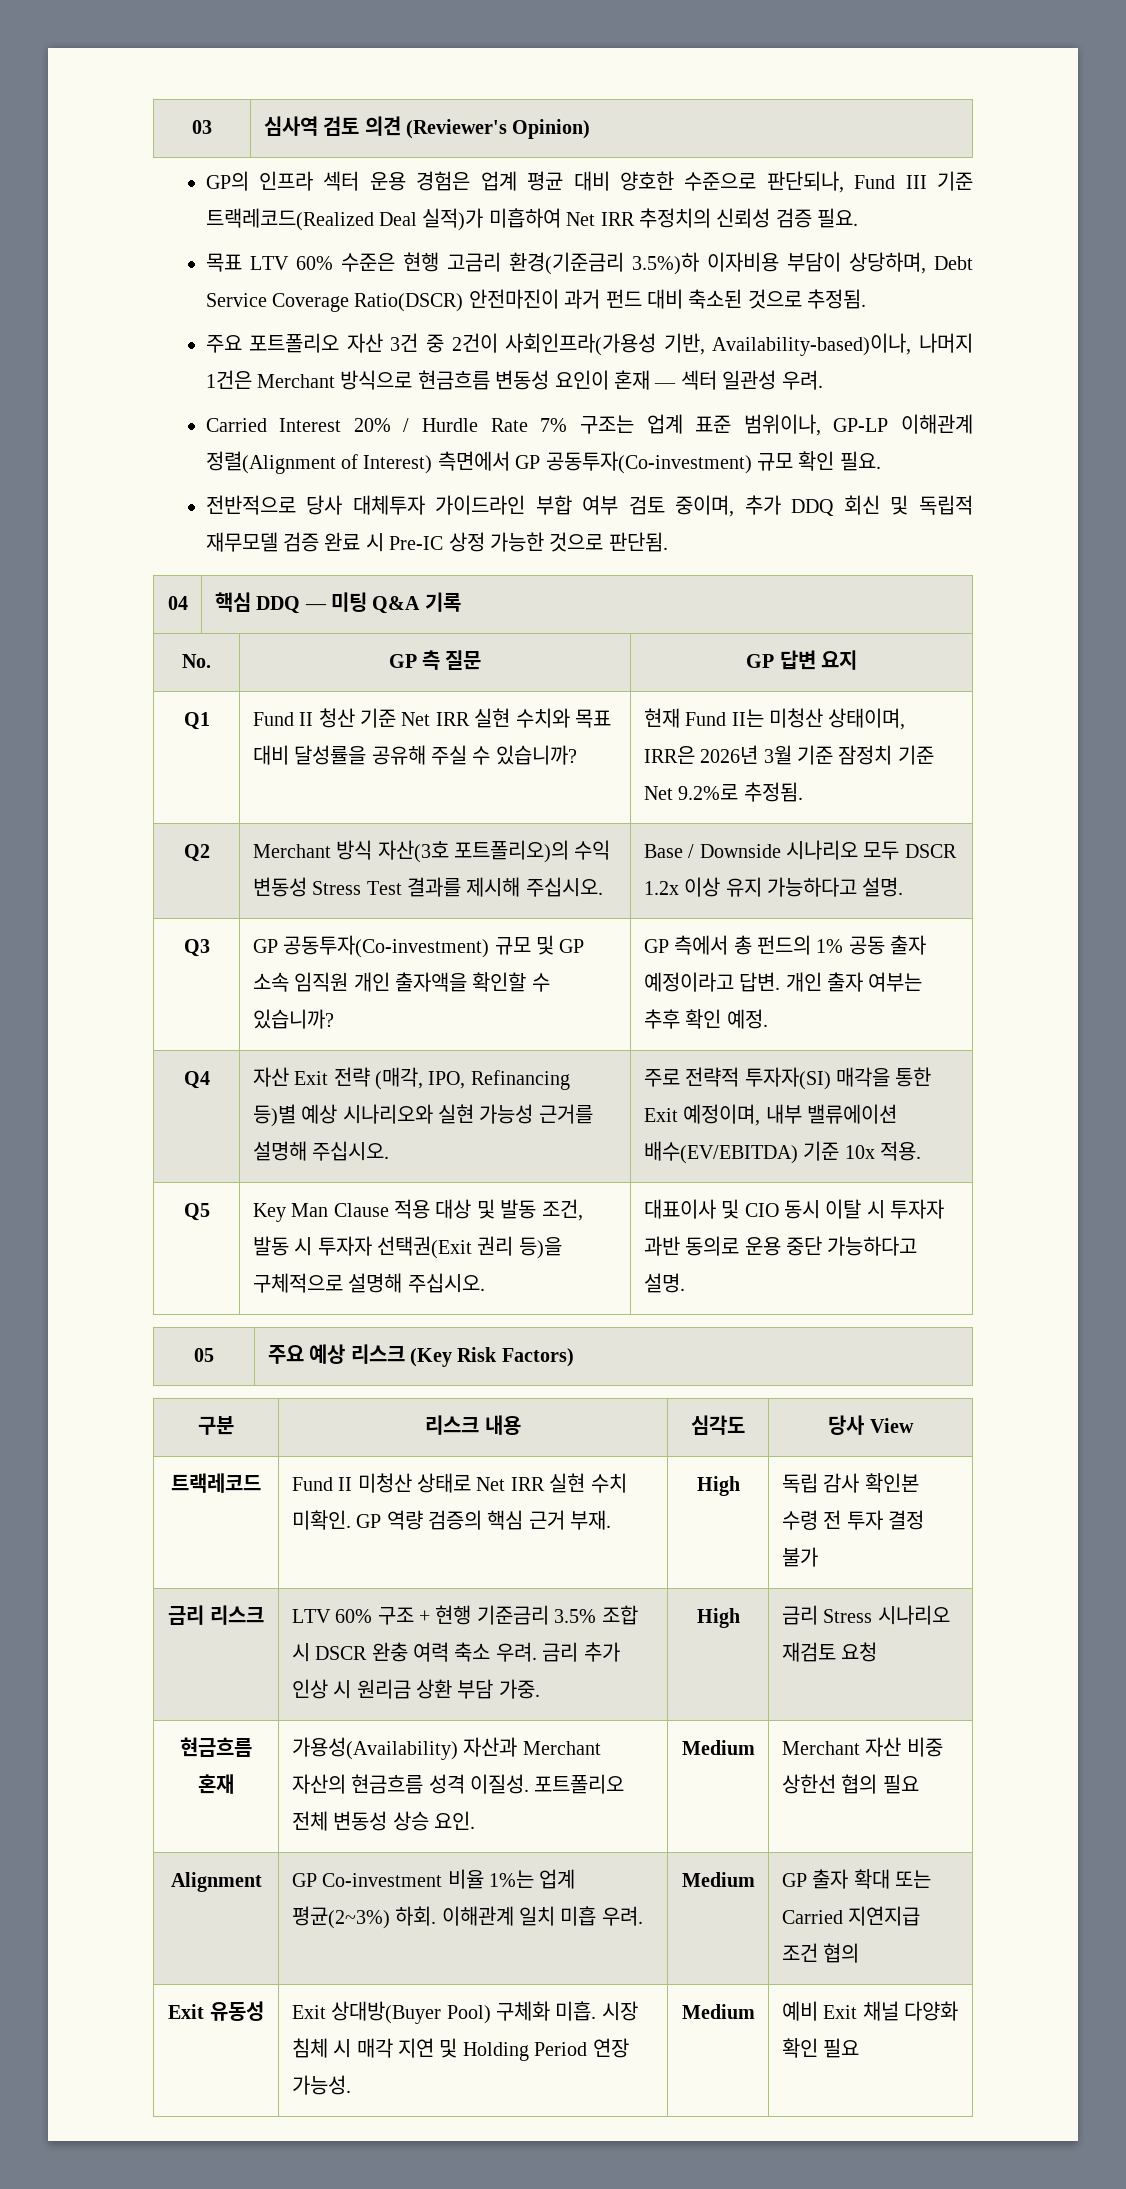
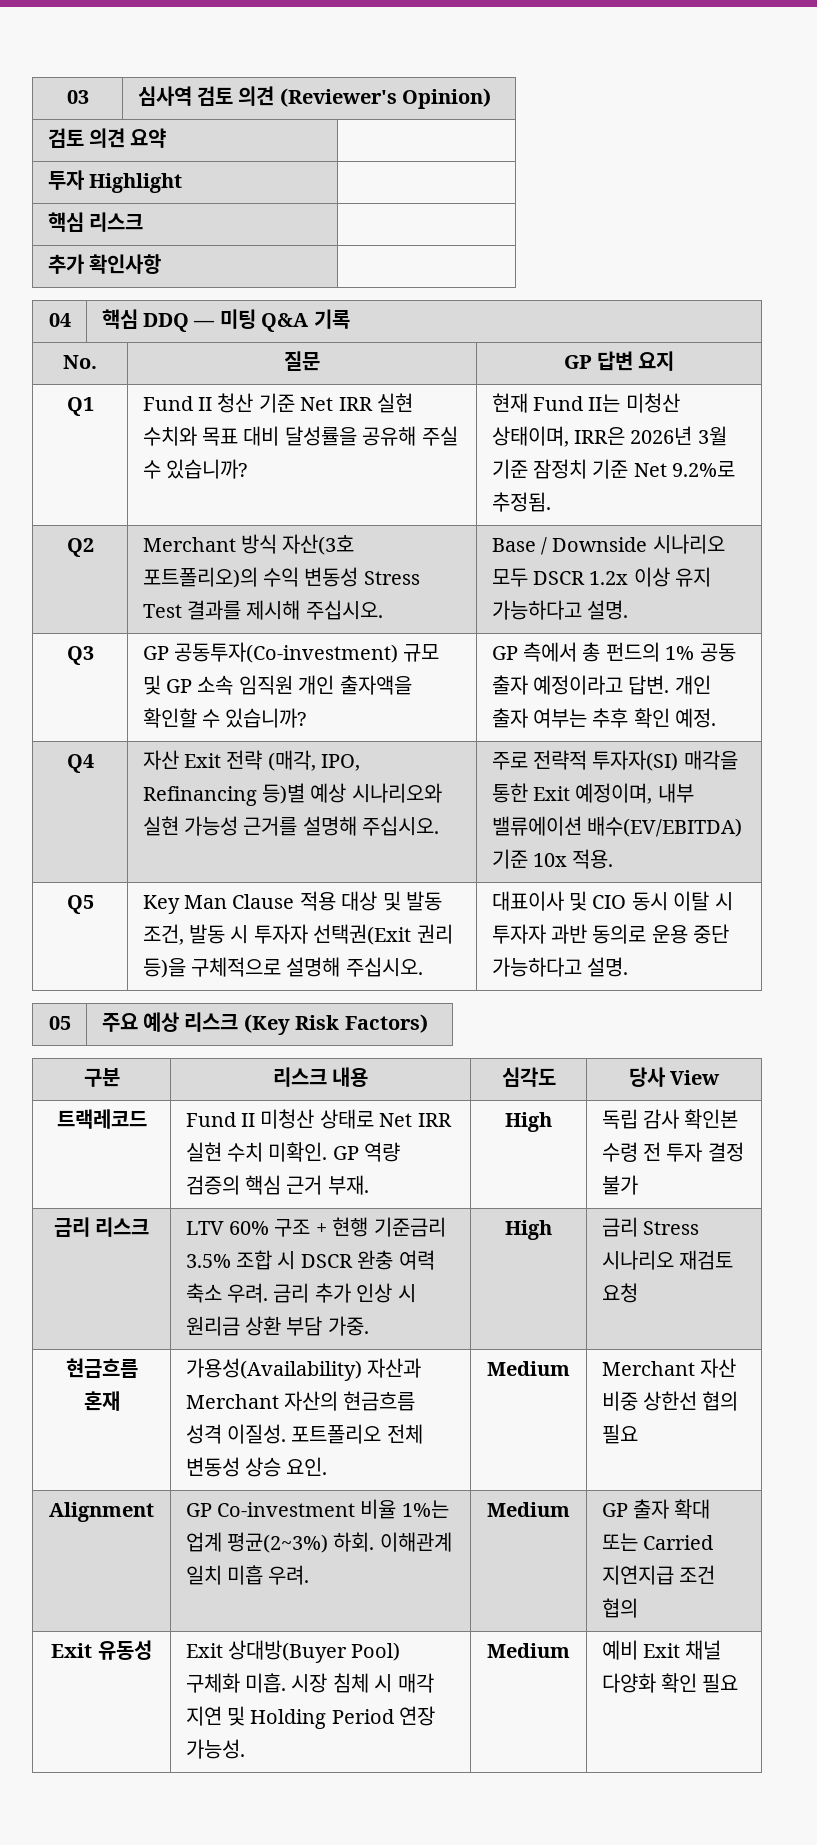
[205,171,973,193] [205,208,859,231] [205,252,974,275] [205,289,867,312] [205,333,973,356] [205,370,823,390] [205,414,973,436] [205,451,881,474] [205,495,974,517] [205,532,668,552] // GP의 인프라 섹터 운용 경험은 업계 평균 대비 양호한 수준으로 판단되나, Fund III 기준 트랙레코드(Realized Deal 실적)가 미흡하여 Net IRR 추정치의 신뢰성 검증 필요. // 목표 LTV 60% 수준은 현행 고금리 환경(기준금리 3.5%)하 이자비용 부담이 상당하며, Debt Service Coverage Ratio(DSCR) 안전마진이 과거 펀드 대비 축소된 것으로 추정됨. // 주요 포트폴리오 자산 3건 중 2건이 사회인프라(가용성 기반, Availability-based)이나, 나머지 1건은 Merchant 방식으로 현금흐름 변동성 요인이 혼재 — 섹터 일관성 우려. // Carried Interest 20% / Hurdle Rate 7% 구조는 업계 표준 범위이나, GP-LP 이해관계 정렬(Alignment of Interest) 측면에서 GP 공동투자(Co-investment) 규모 확인 필요. // 전반적으로 당사 대체투자 가이드라인 부합 여부 검토 중이며, 추가 DDQ 회신 및 독립적 재무모델 검증 완료 시 Pre-IC 상정 가능한 것으로 판단됨. -> [47,128,167,148] [47,170,183,193] [47,212,144,232] [47,254,162,274] // 검토 의견 요약 | // 투자 Highlight | // 핵심 리스크 | // 추가 확인사항 |
[388,650,440,670] GP 측 -> (97, 362) none

